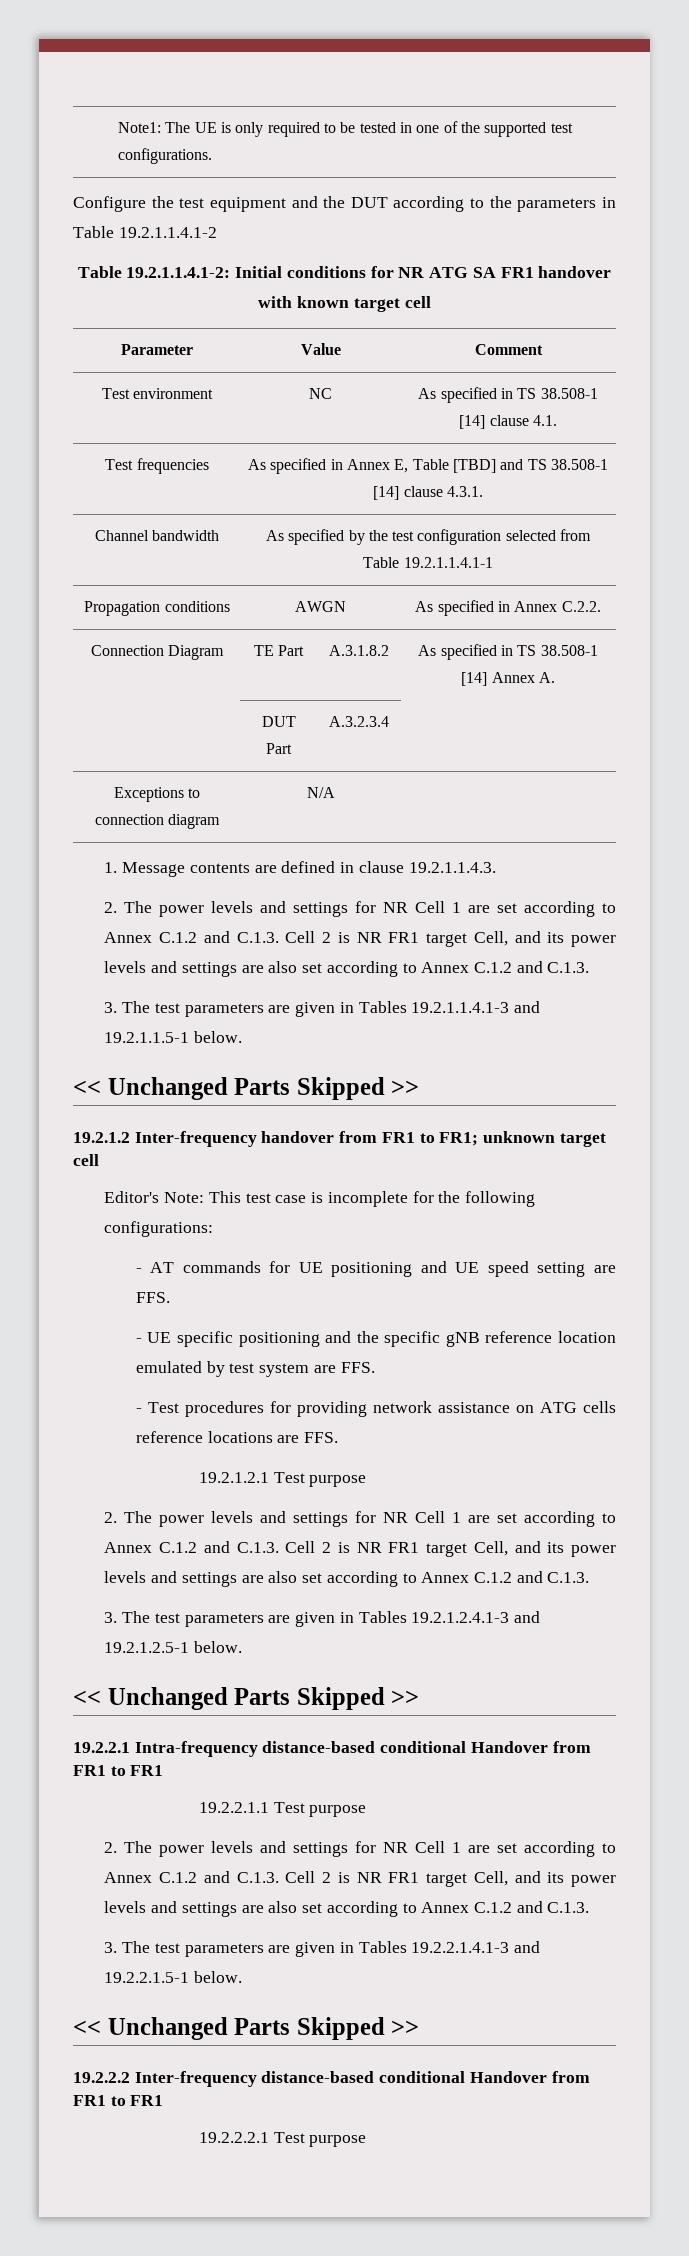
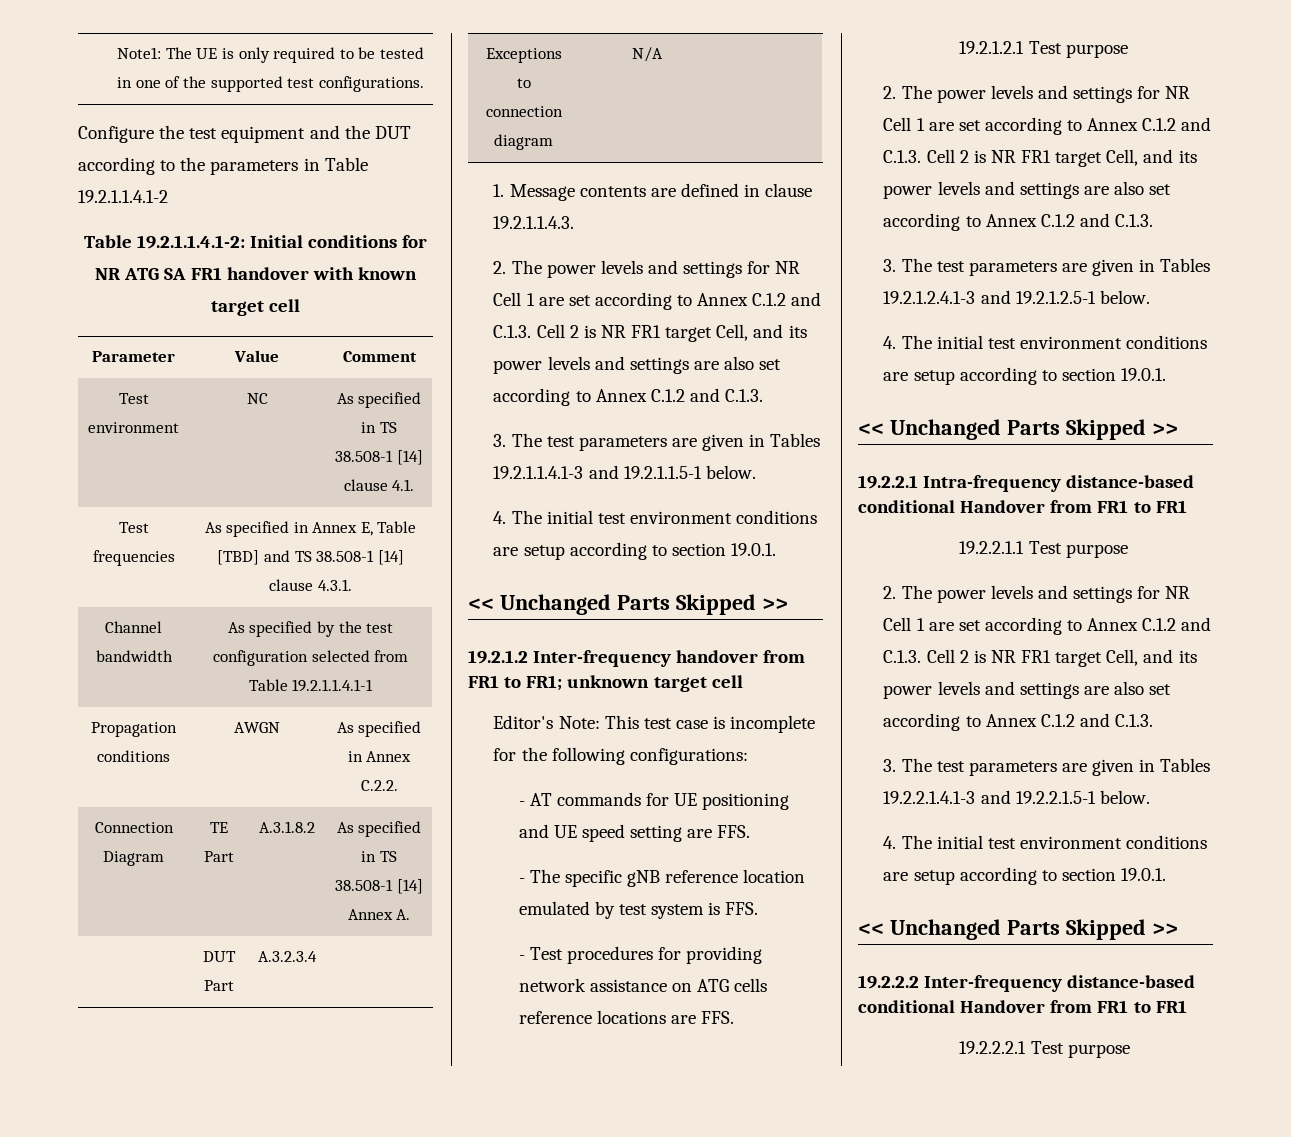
(243, 1037) none -> [493,510,818,524] [493,542,777,560] // 4. The initial test environment conditions are setup according to section 19.0.1.
[147,1331,379,1347] UE specific positioning and the -> [529,869,560,883] The
[313,1365,336,1373] are -> [708,902,721,915] is
(243, 1647) none -> [883,335,1208,349] [883,367,1167,385] // 4. The initial test environment conditions are setup according to section 19.0.1.
(243, 1977) none -> [883,835,1208,849] [883,867,1167,885] // 4. The initial test environment conditions are setup according to section 19.0.1.

